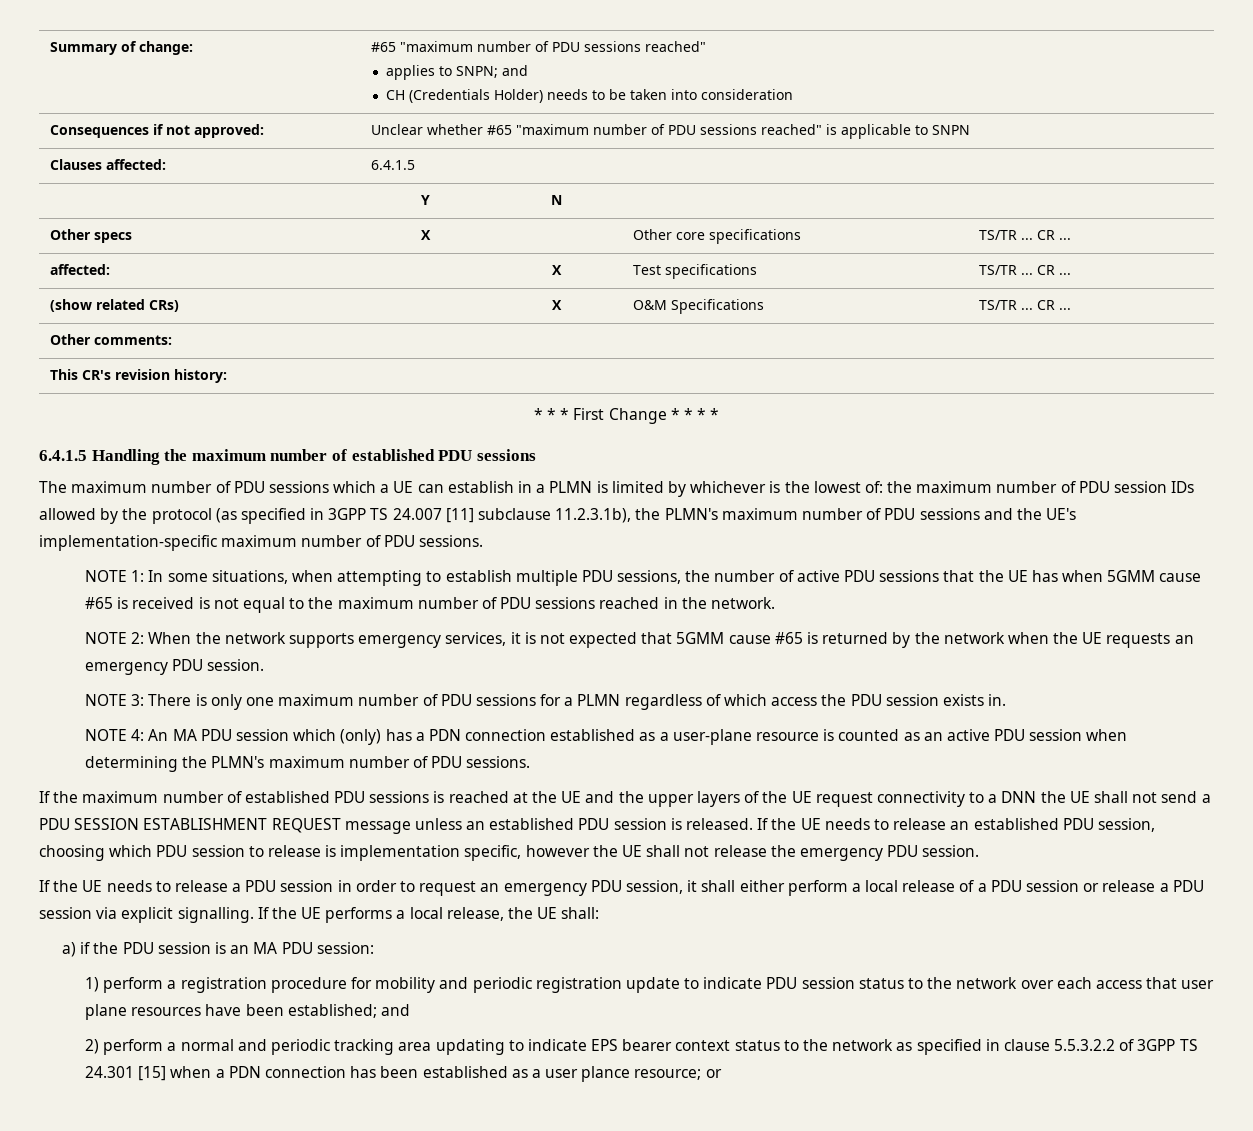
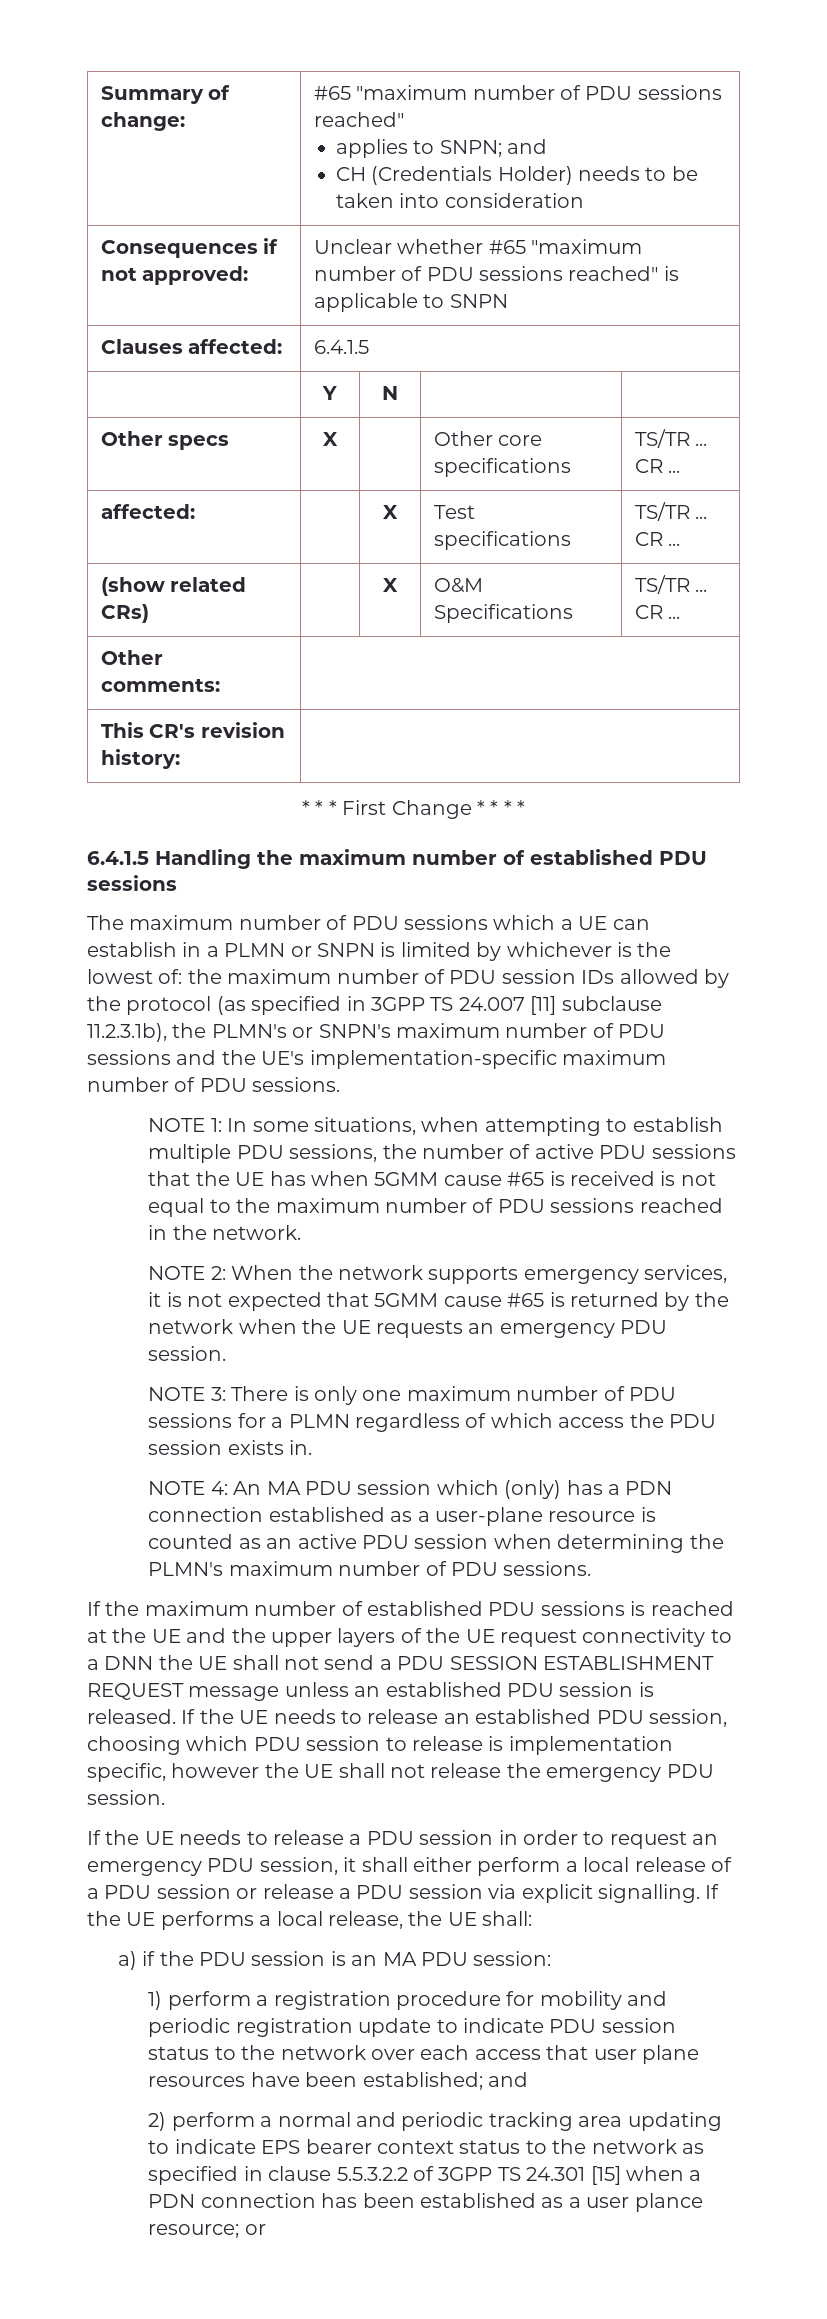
(593, 487) none -> [290,943,375,957] or SNPN
(718, 514) none -> [292,1024,391,1038] or SNPN's

